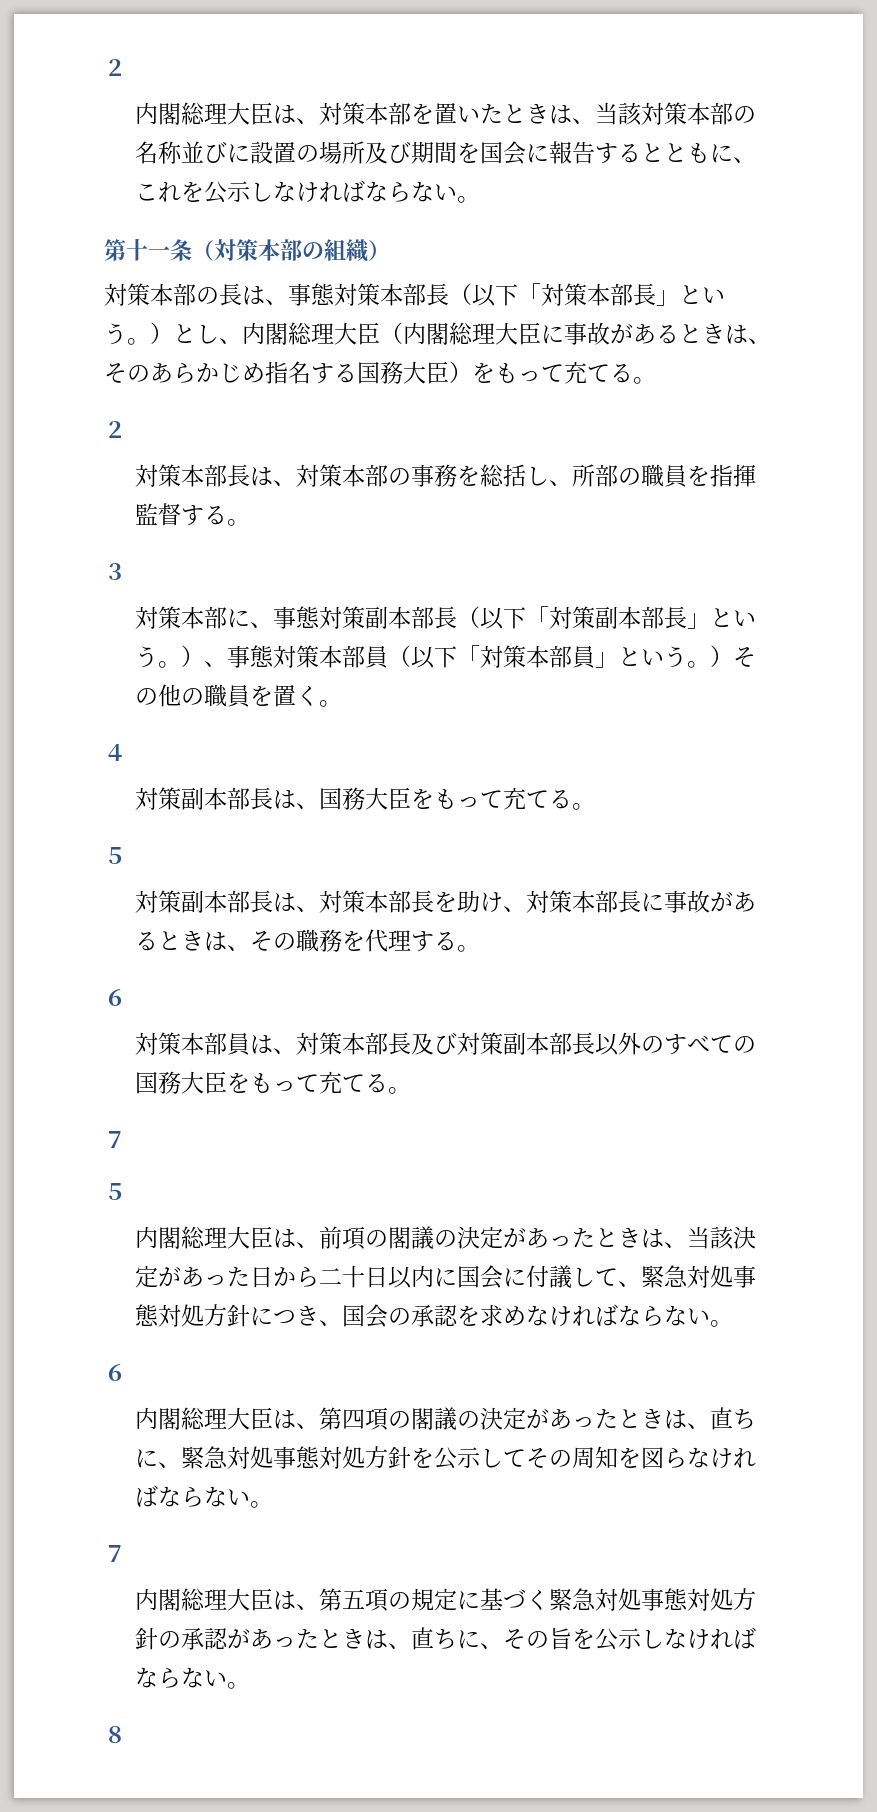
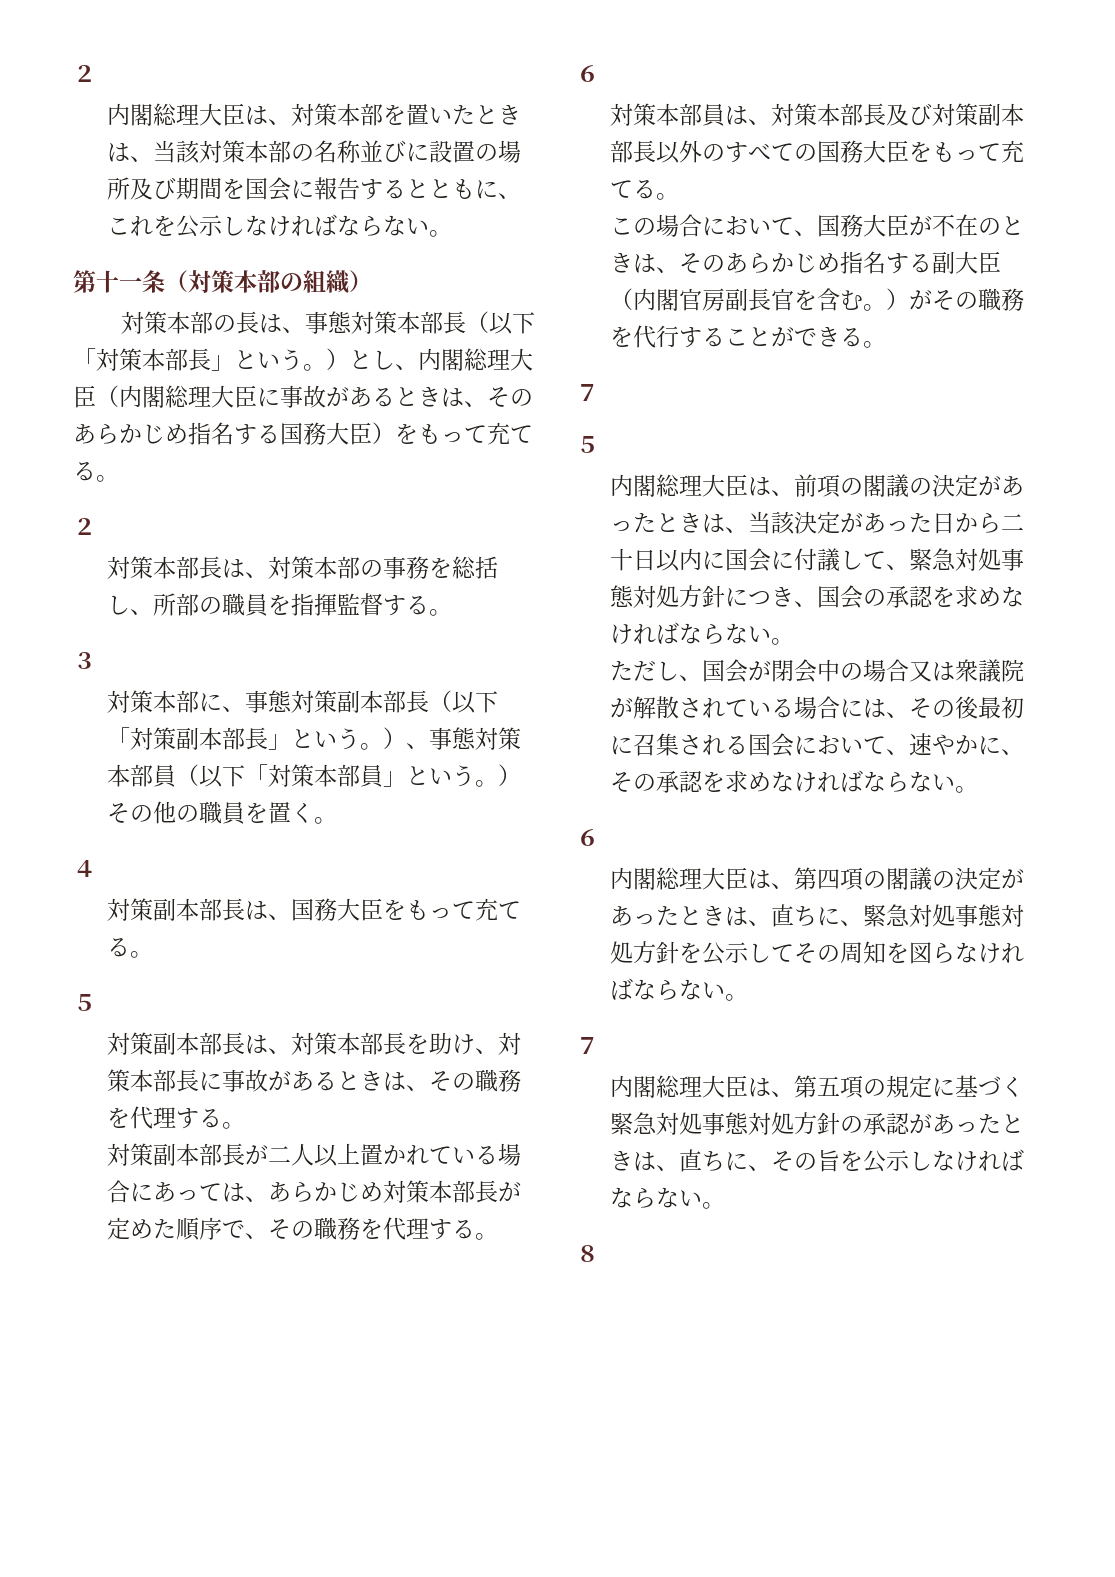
(480, 948) none -> [107,1143,522,1167] [107,1180,522,1203] [107,1217,499,1241] // 対策副本部長が二人以上置かれている場合にあっては、あらかじめ対策本部長が定めた順序で、その職務を代理する。
(411, 1090) none -> [610,214,1025,237] [610,251,1002,274] [610,288,1025,311] [610,325,887,348] // この場合において、国務大臣が不在のときは、そのあらかじめ指名する副大臣（内閣官房副長官を含む。）がその職務を代行することができる。
(733, 1323) none -> [610,659,1025,683] [610,696,1025,719] [610,733,1025,757] [610,770,979,793] // ただし、国会が閉会中の場合又は衆議院が解散されている場合には、その後最初に召集される国会において、速やかに、その承認を求めなければならない。

